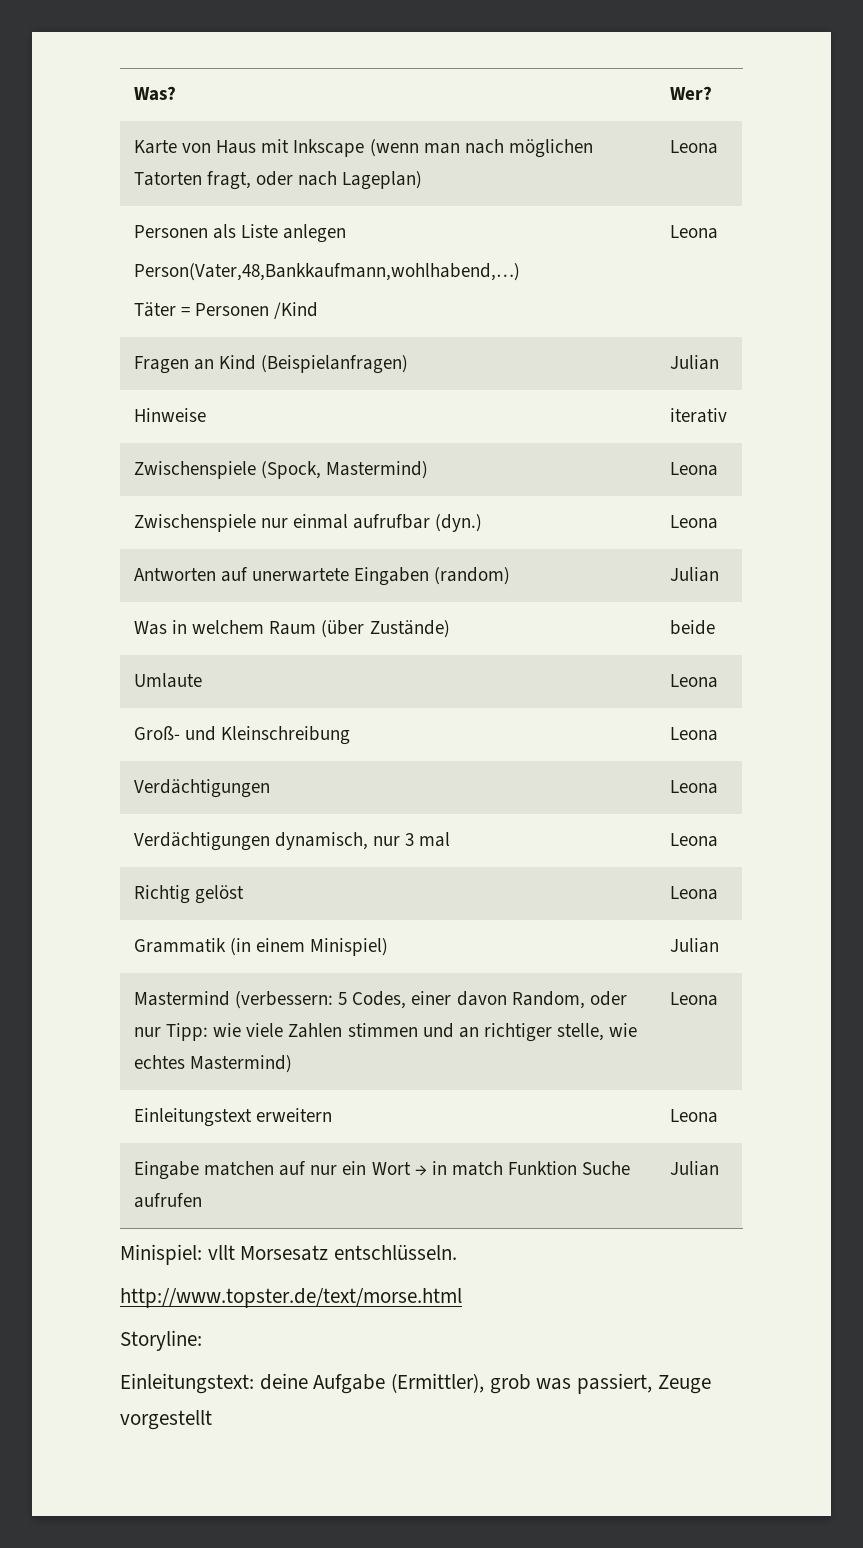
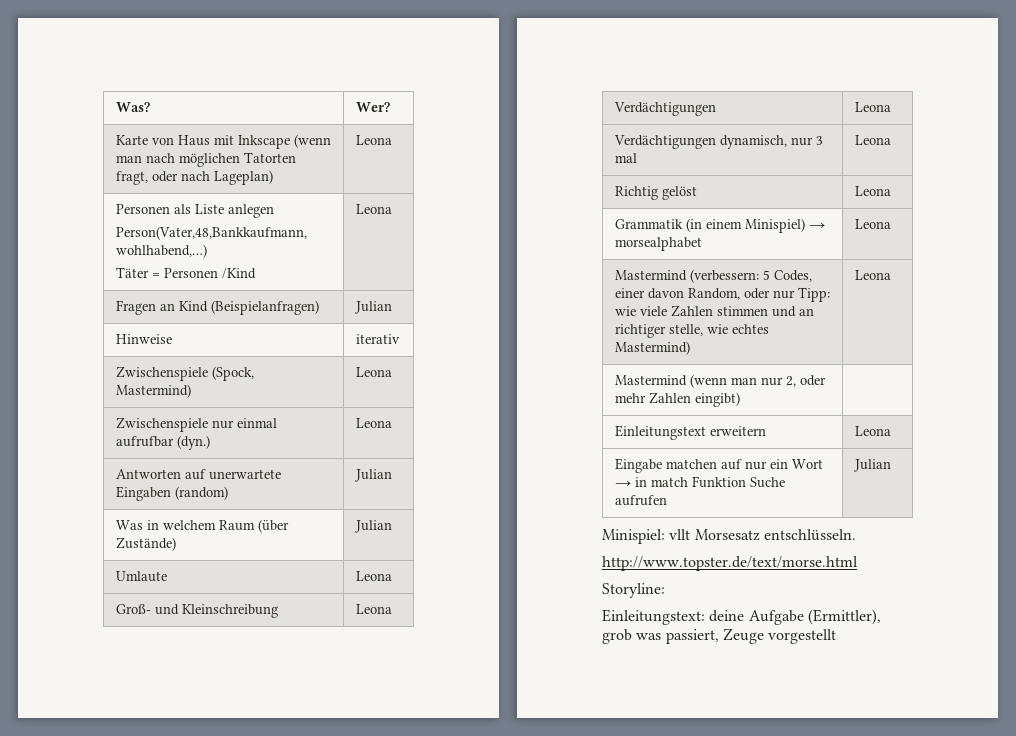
[669,620,715,635] beide -> [354,520,392,533] Julian
[669,938,719,953] | Julian -> [808,222,825,229] [614,237,702,251] [854,219,891,229] → morsealphabet | Leona
(718, 999) none -> [614,374,826,388] [614,392,740,407] // Mastermind (wenn man nur 2, oder mehr Zahlen eingibt) |

